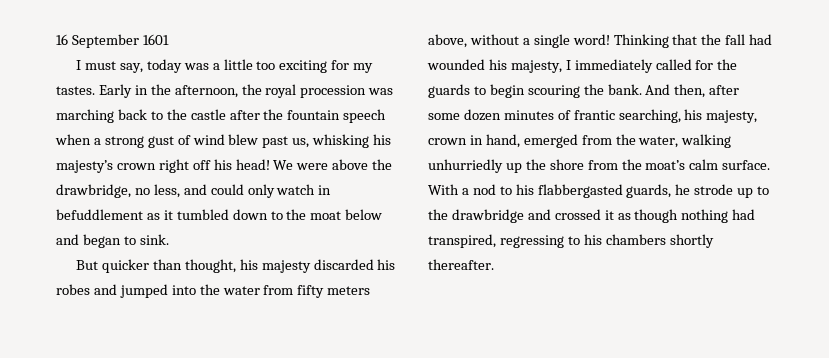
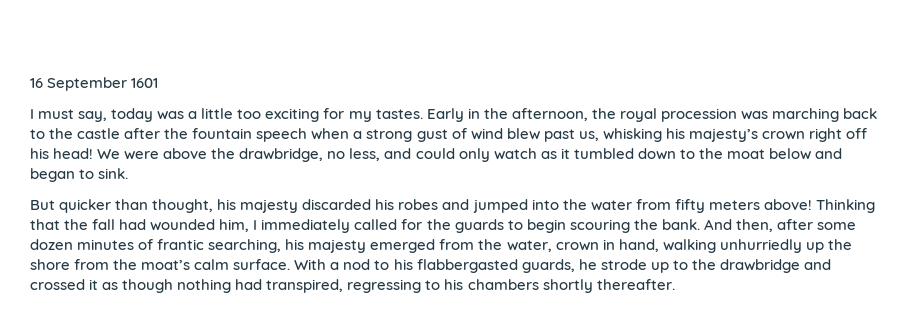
[318,185,332,195] [56,209,143,220] in befuddlement -> (537, 154) none
[428,34,610,48] above, without a single word! -> [763,199,812,210] above!
[488,59,562,73] his majesty, -> [219,219,250,232] him,
[706,110,758,123] [428,134,520,148] majesty, crown in hand, -> [308,239,367,253] majesty
(679, 142) none -> [555,239,659,252] crown in hand,

